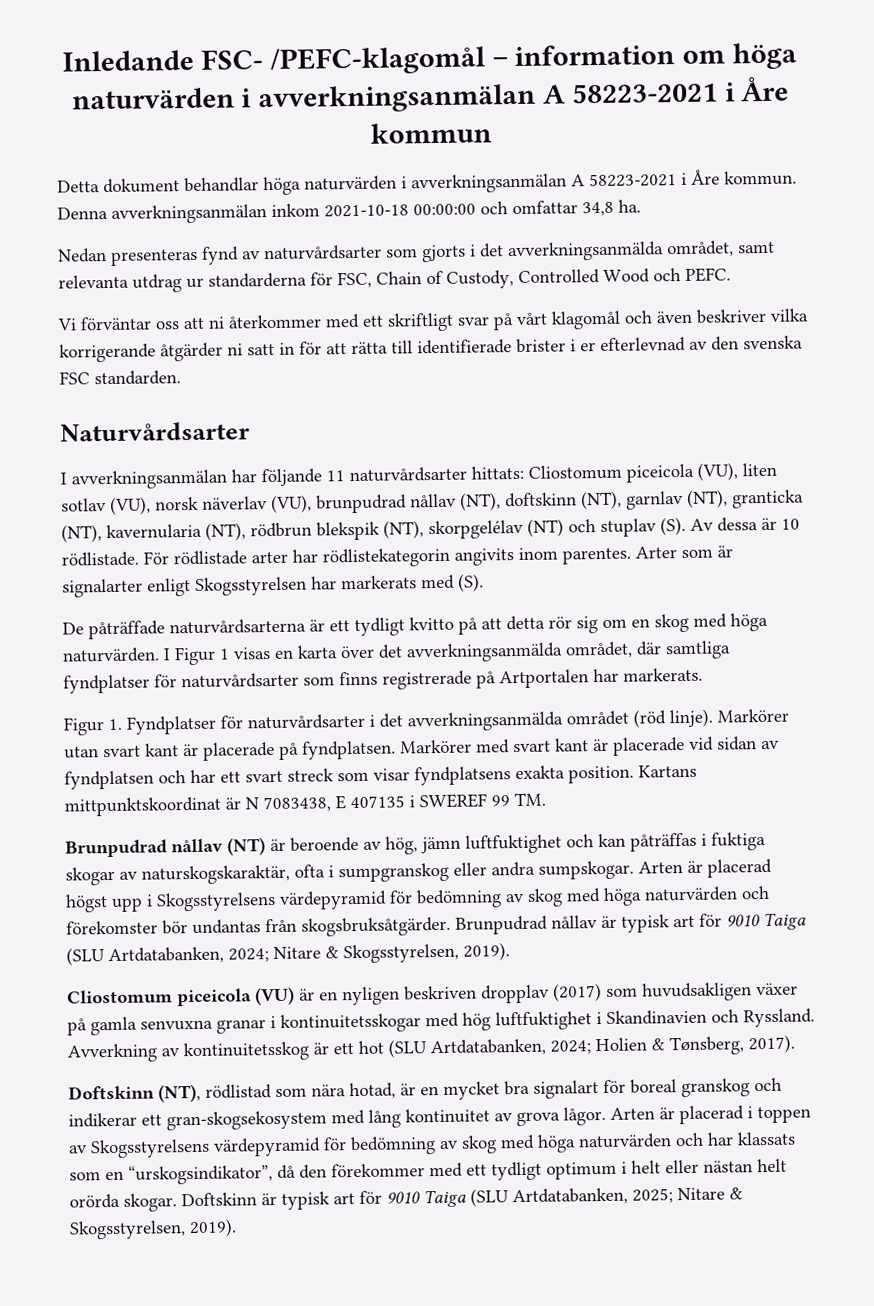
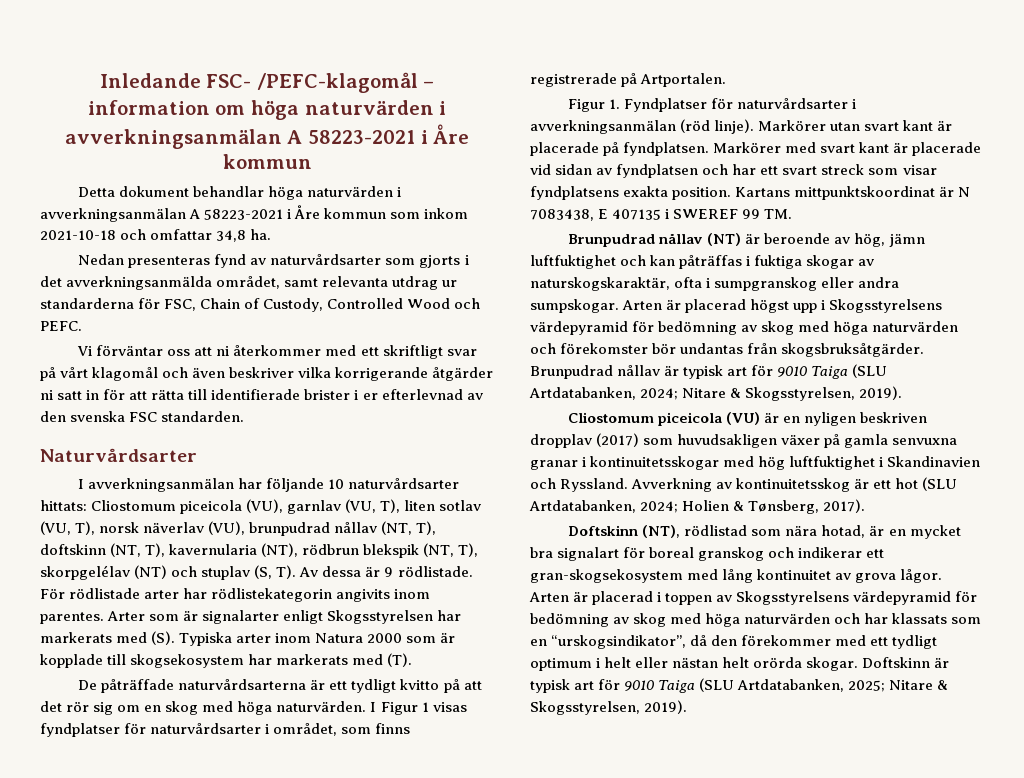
[724,170,797,186] [57,204,267,224] kommun. Denna avverkningsanmälan -> [324,208,421,219] kommun som
[413,203,476,216] 00:00:00 -> (116, 235) none
[326,470,345,482] 11 -> [328,479,345,489] 10
[742,462,777,477] [61,496,151,515] liten sotlav (VU), -> [287,499,483,514] [40,521,96,535] garnlav (VU, T), liten sotlav (VU, T),
[460,489,804,511] [61,524,102,543] (NT), doftskinn (NT), garnlav (NT), granticka (NT), -> [381,521,437,535] [40,543,166,557] (NT, T), doftskinn (NT, T),
[383,520,424,539] (NT), -> [423,543,479,557] (NT, T),
[660,516,686,536] (S). -> [254,565,297,579] (S, T).
[781,518,800,530] 10 -> [384,567,394,577] 9
(484, 582) none -> [179,632,456,646] [40,653,413,668] Typiska arter inom Natura 2000 som är kopplade till skogsekosystem har markerats med (T).
[506,615,545,631] detta -> [40,701,62,712] det
[274,640,731,663] en karta över det avverkningsanmälda området, där samtliga -> (467, 707) none
(299, 680) none -> [265,723,338,736] i området,
[499,667,703,689] Artportalen har markerats. -> [640,73,727,87] Artportalen.
[379,710,629,732] det avverkningsanmälda området -> [530,120,676,134] avverkningsanmälan

